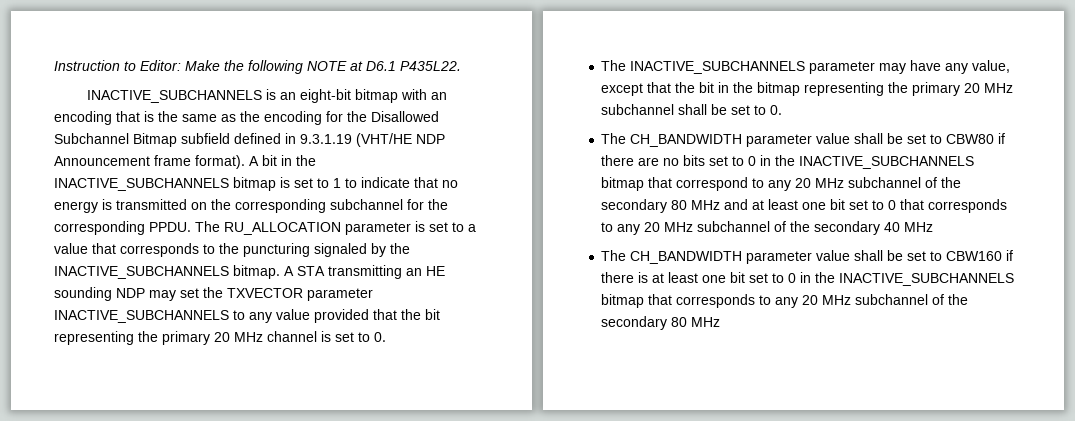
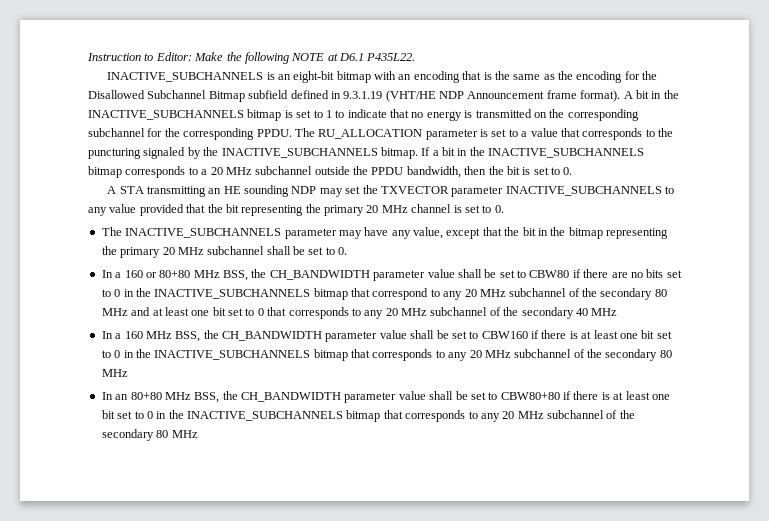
(280, 272) none -> [421,147,645,158] [88,166,573,178] If a bit in the INACTIVE_SUBCHANNELS bitmap corresponds to a 20 MHz subchannel outside the PPDU bandwidth, then the bit is set to 0. //
[601,133,627,144] The -> [101,269,267,281] In a 160 or 80+80 MHz BSS, the
[601,250,627,261] The -> [101,330,219,342] In a 160 MHz BSS, the
(721, 322) none -> [101,391,670,403] [101,410,635,422] [101,429,198,441] // In an 80+80 MHz BSS, the CH_BANDWIDTH parameter value shall be set to CBW80+80 if there is at least one bit set to 0 in the INACTIVE_SUBCHANNELS bitmap that corresponds to any 20 MHz subchannel of the secondary 80 MHz

